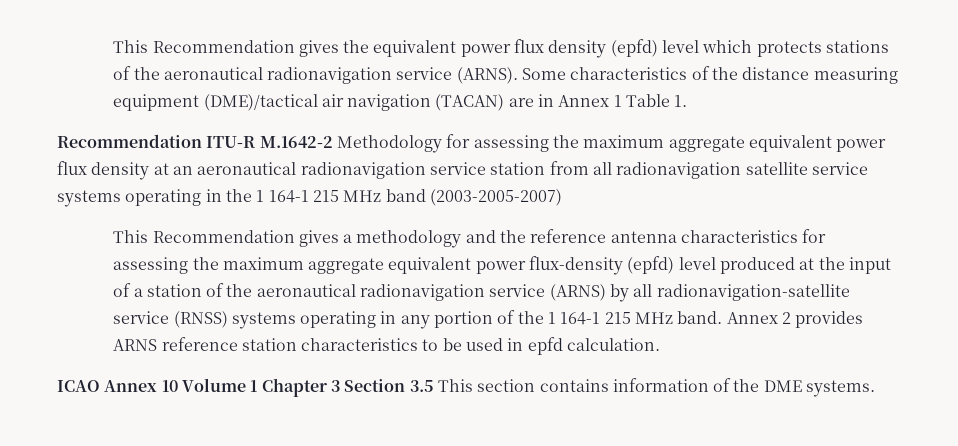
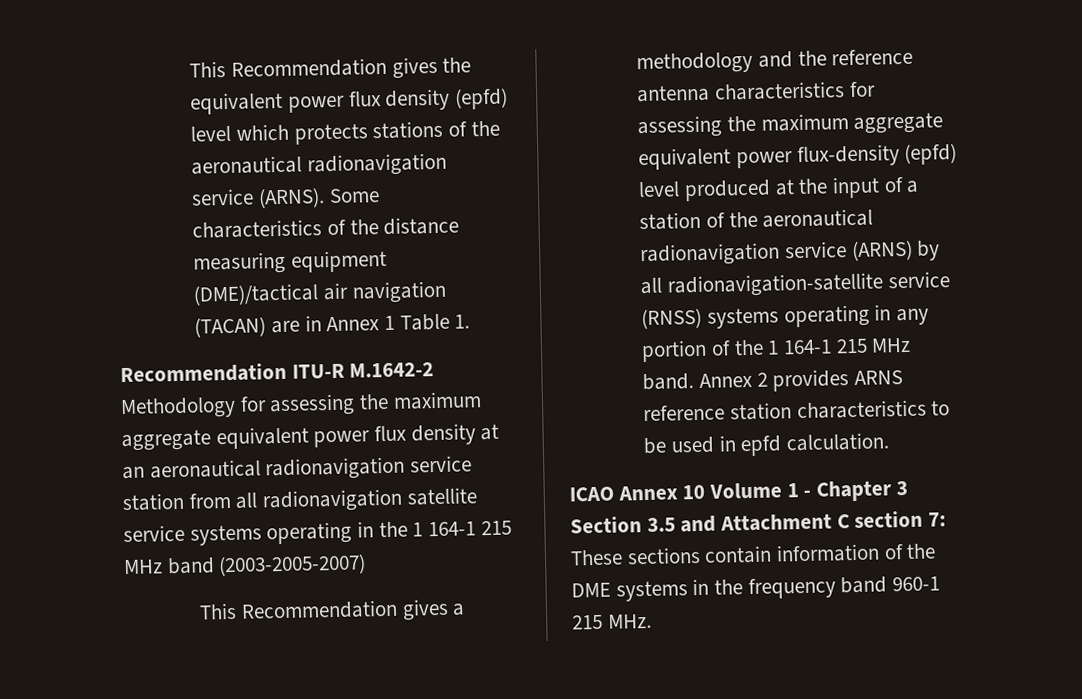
(258, 386) none -> [803,489,812,497] -
[437,378,876,397] This section contains information of the DME systems. -> [680,510,947,533] [570,543,937,566] [571,576,941,602] [572,613,652,630] and Attachment C section 7: These sections contain information of the DME systems in the frequency band 960-1 215 MHz.

